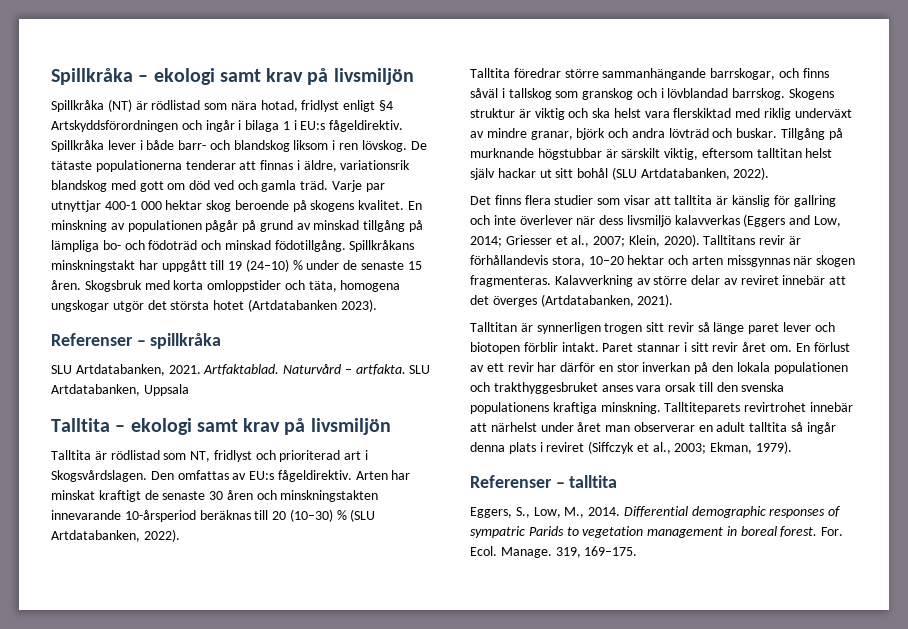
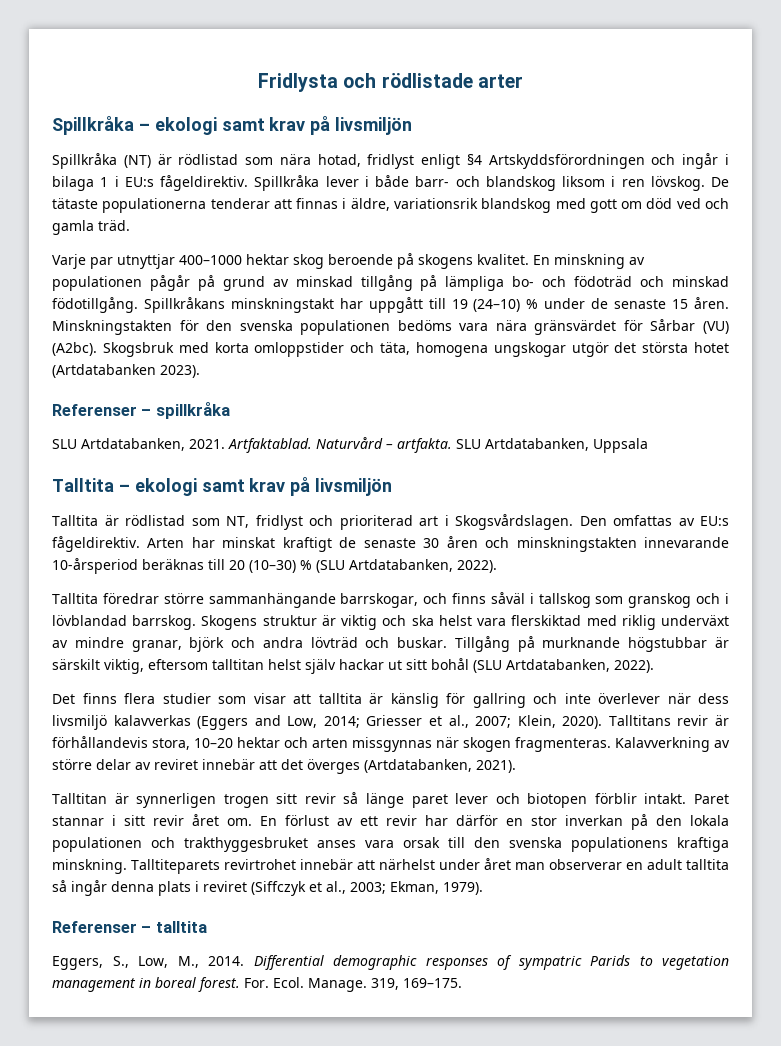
(51, 76) none -> [258,73,523,92] Fridlysta och rödlistade arter //
(329, 185) none -> (130, 225) //
[104,201,162,210] 400-1 000 -> [179,255,242,265] 400–1000
(81, 285) none -> [52,319,729,335] [52,342,97,356] Minskningstakten för den svenska populationen bedöms vara nära gränsvärdet för Sårbar (VU) (A2bc).

